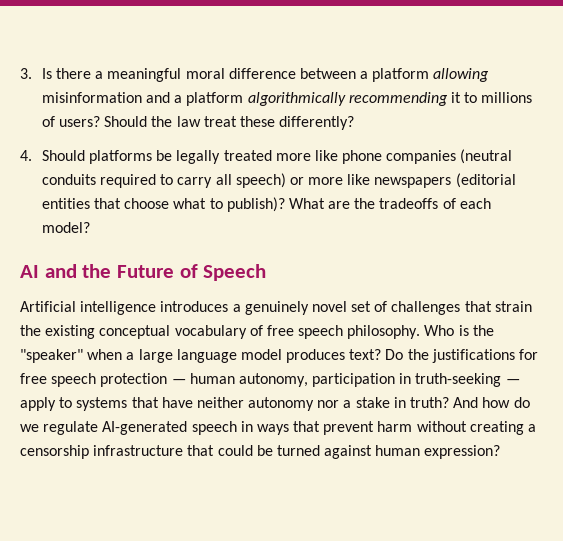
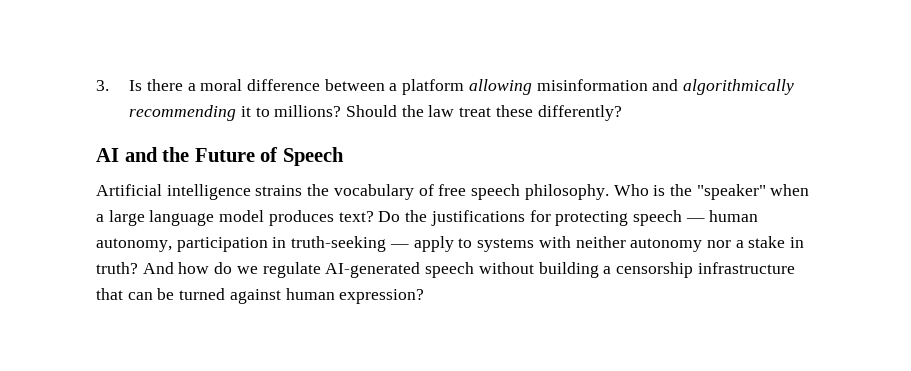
[107,68,182,82] meaningful -> (196, 87) none
[174,92,244,106] a platform -> (679, 85) none
[481,92,533,103] [41,116,101,127] millions of users? -> [274,105,342,117] millions?
[20,149,513,164] [41,173,516,188] [41,197,491,212] [41,222,90,233] // 4. Should platforms be legally treated more like phone companies (neutral conduits required to carry all speech) or more like newspapers (editorial entities that choose what to publish)? What are the tradeoffs of each model? -> (622, 113) none
[160,301,532,315] [20,325,171,339] introduces a genuinely novel set of challenges that strain the existing conceptual -> [255,184,330,196] strains the
[20,373,168,387] free speech protection -> [555,210,682,226] protecting speech
[131,397,193,408] that have -> [538,236,571,248] with
[240,421,524,435] in ways that prevent harm without creating -> [478,262,599,278] without building
[217,445,253,456] could -> [127,292,153,300] can

